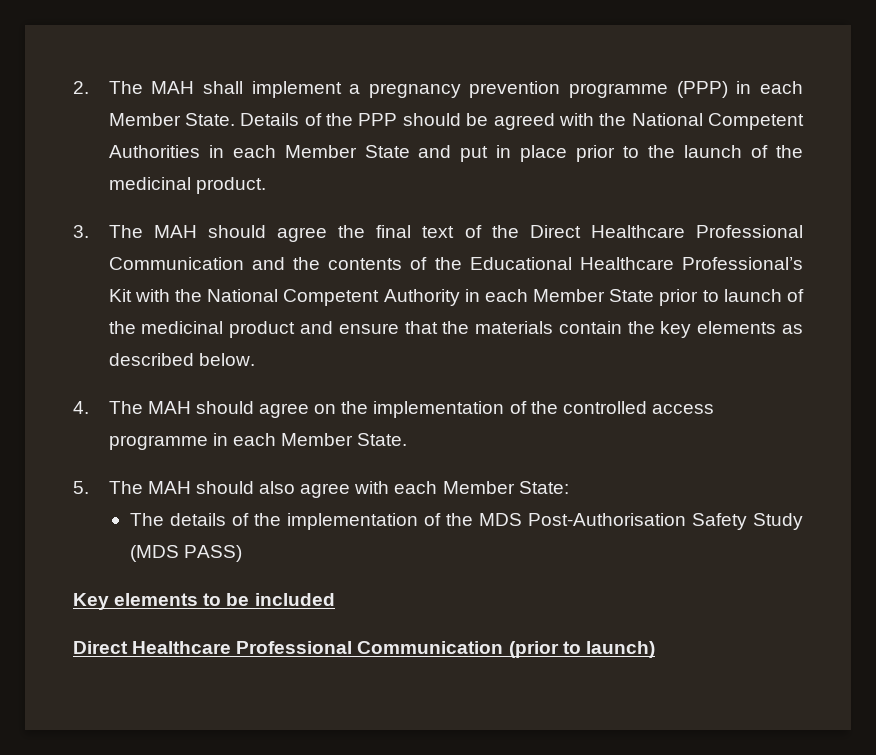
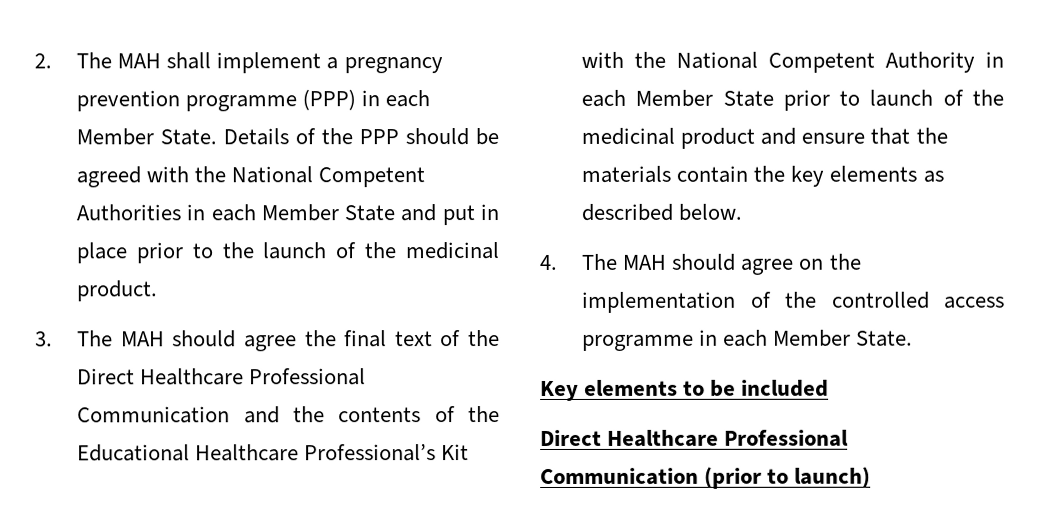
[73,481,569,498] [129,513,803,530] [129,545,242,562] // 5. The MAH should also agree with each Member State: // The details of the implementation of the MDS Post-Authorisation Safety Study (MDS PASS) -> (914, 338) none

